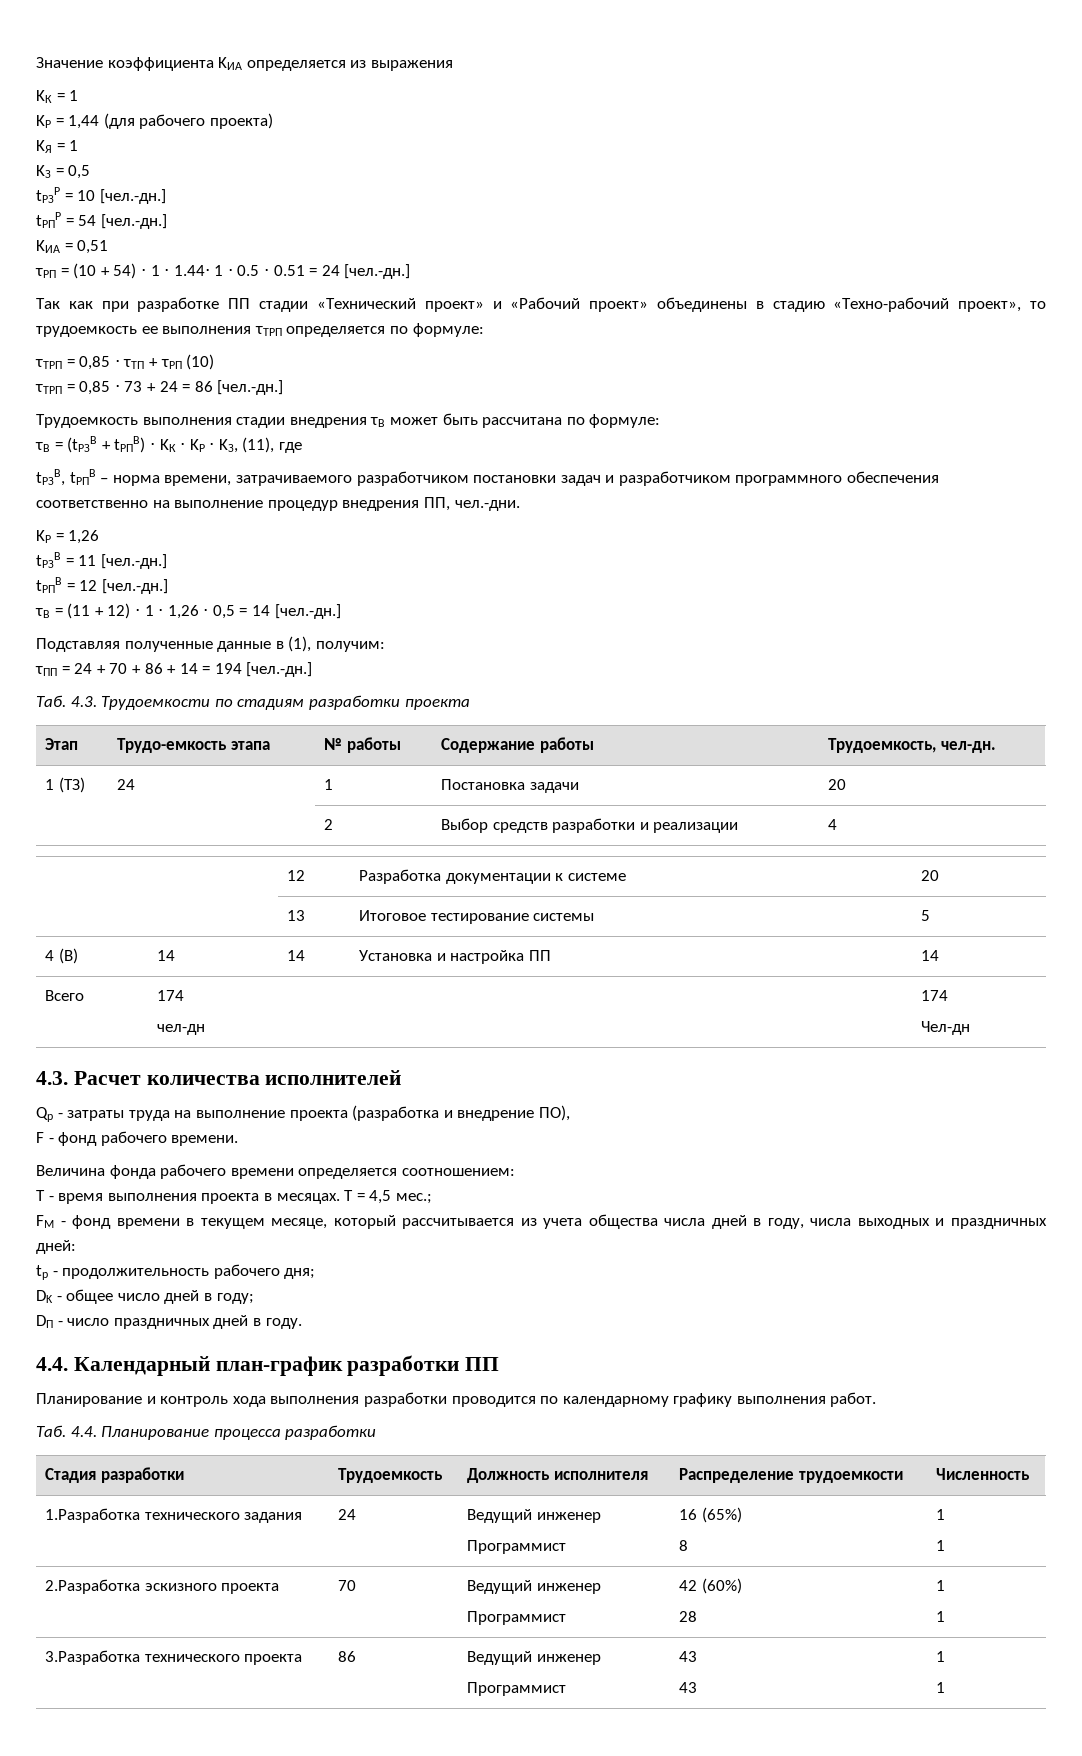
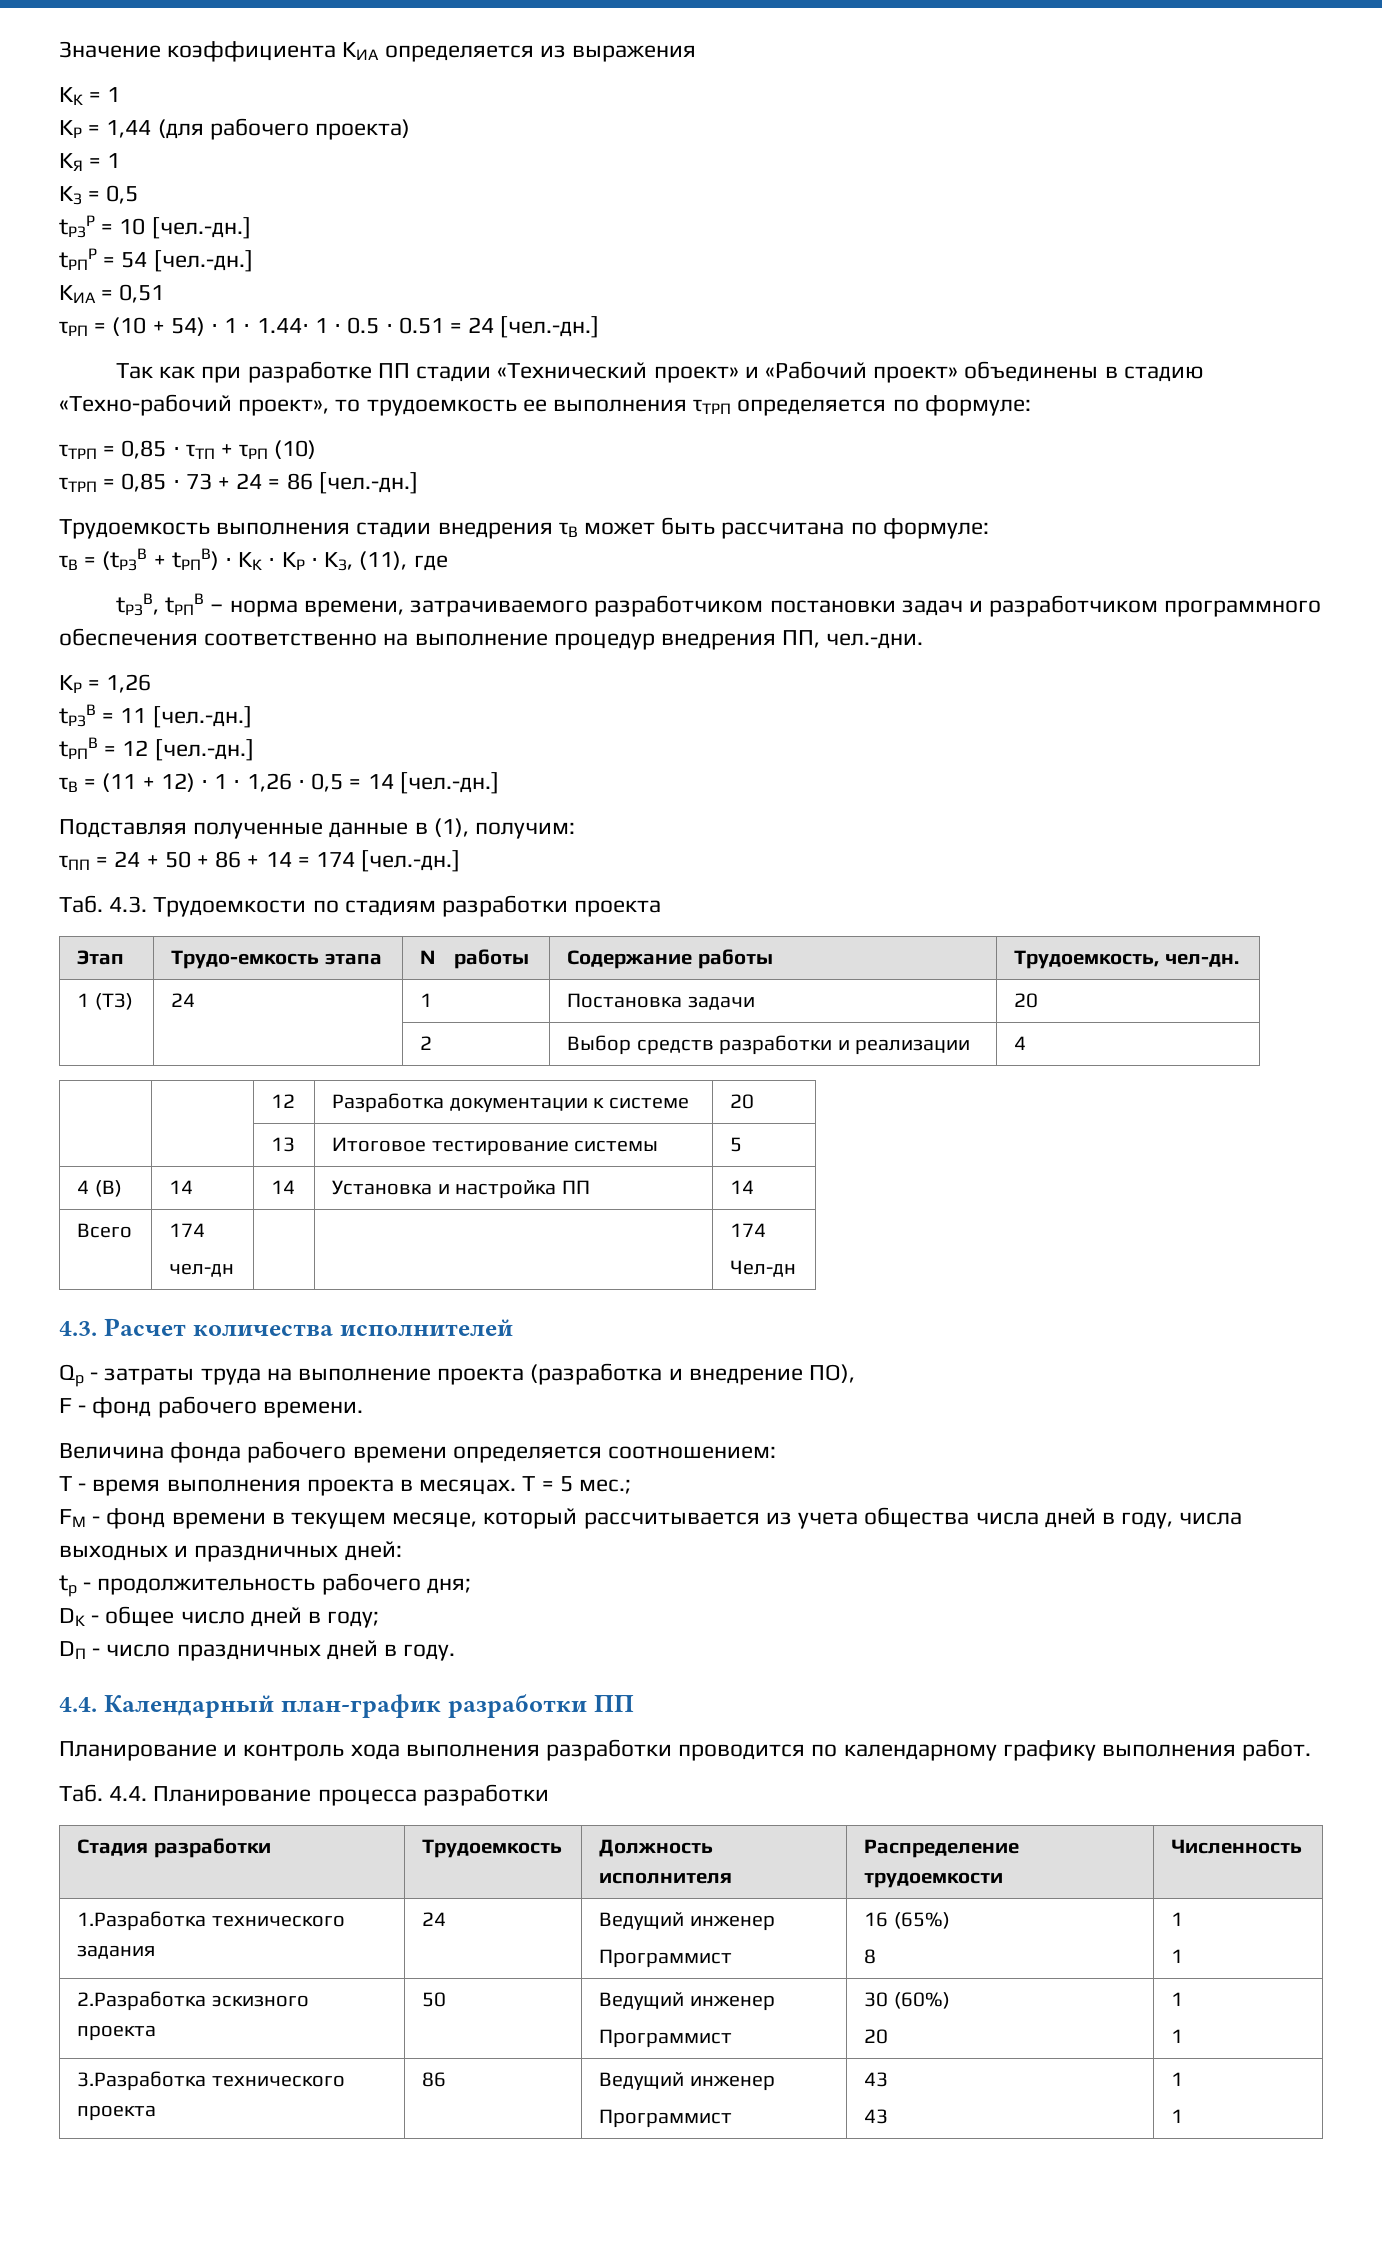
[109,663,128,674] 70 -> [164,851,191,868] 50
[214,663,242,674] 194 -> [316,852,356,867] 174
[369,1190,392,1204] 4,5 -> [559,1476,573,1492] 5
[338,1580,357,1591] [467,1580,601,1594] [467,1611,567,1625] [679,1580,698,1591] 70 | Ведущий инженер // Программист | 42 -> [422,1992,447,2007] [599,1992,775,2011] [599,2029,733,2048] [864,1992,889,2007] 50 | Ведущий инженер // Программист | 30
[679,1611,698,1622] 28 -> [864,2029,889,2044] 20

